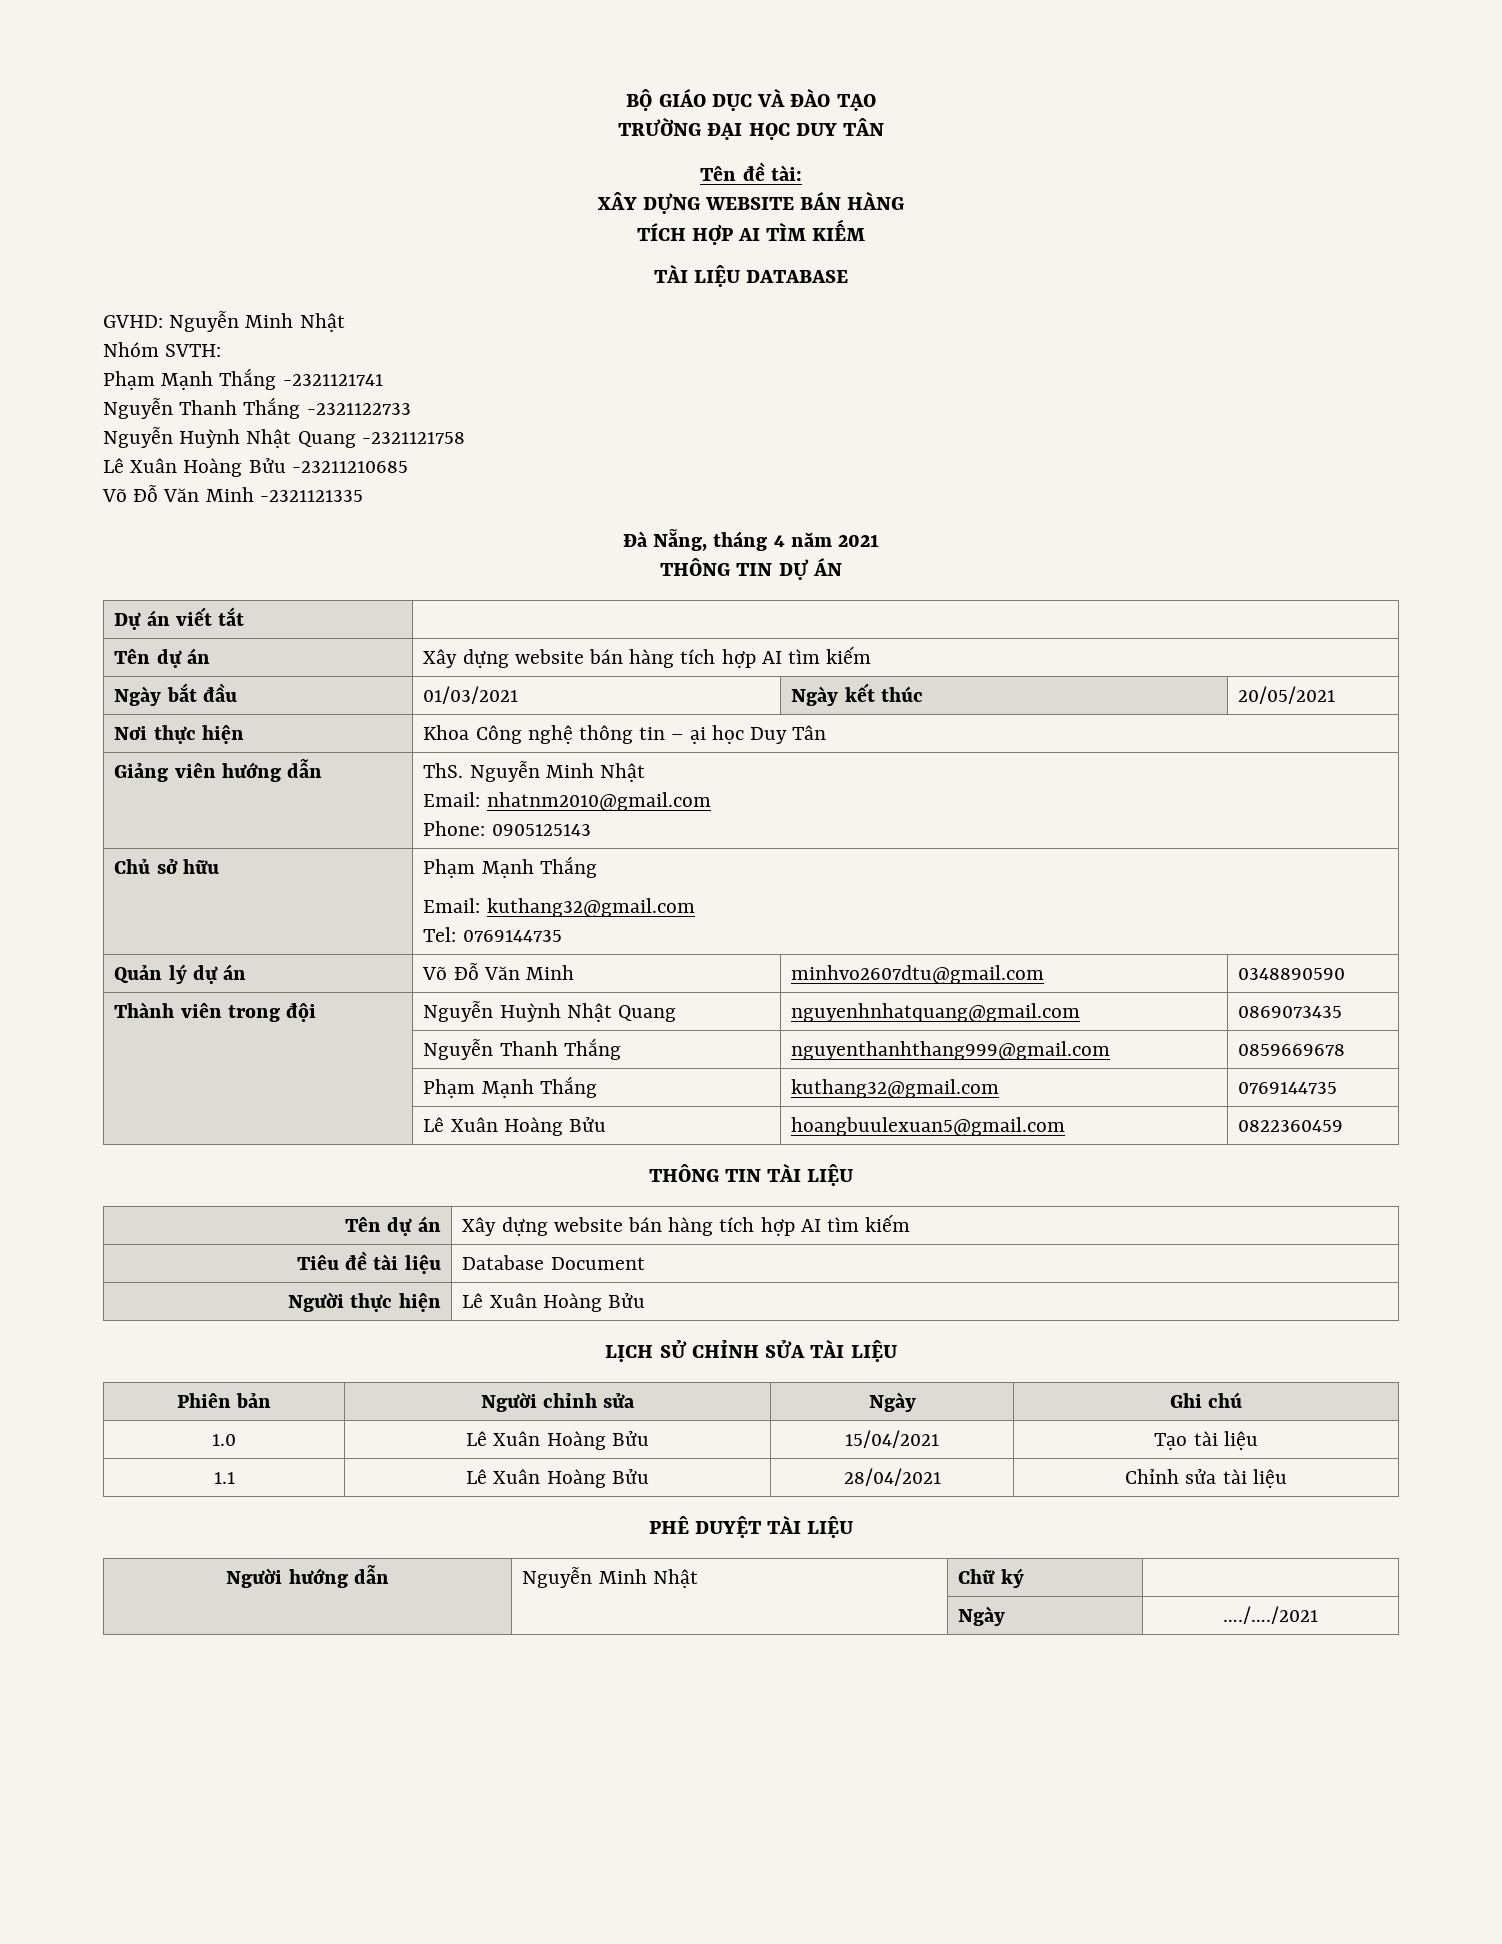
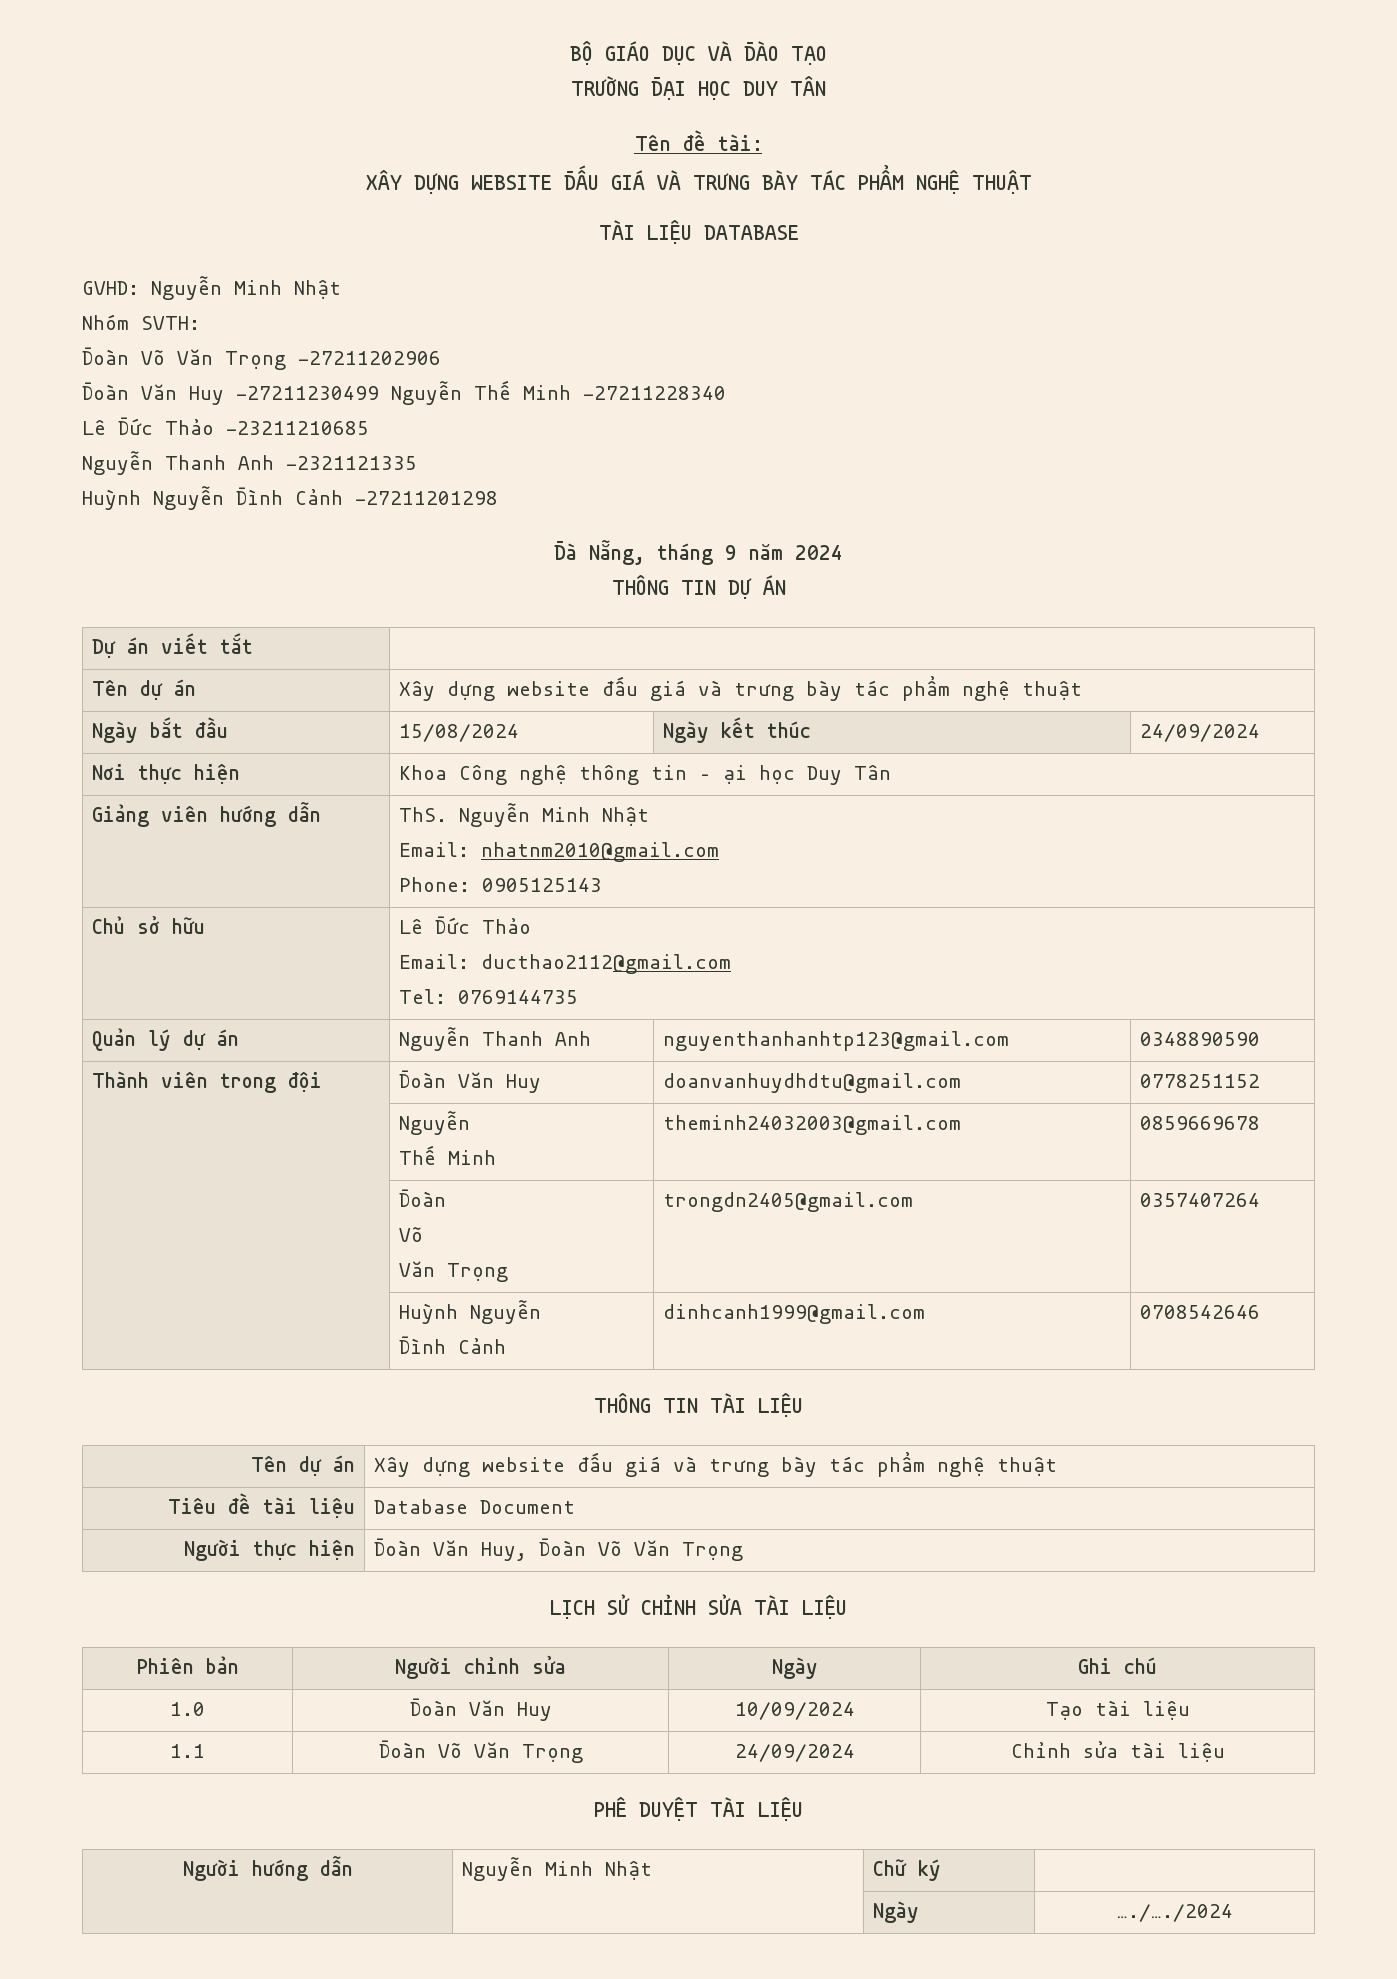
[800,191,905,210] [636,219,866,245] BÁN HÀNG // TÍCH HỢP AI TÌM KIẾM -> [563,164,1032,195] ĐẤU GIÁ VÀ TRƯNG BÀY TÁC PHẨM NGHỆ THUẬT
[103,368,383,390] [103,397,411,419] [103,427,465,448] [103,458,408,477] [102,485,363,502] Phạm Mạnh Thắng -2321121741 // Nguyễn Thanh Thắng -2321122733 // Nguyễn Huỳnh Nhật Quang -2321121758 // Lê Xuân Hoàng Bửu -23211210685 // Võ Đỗ Văn Minh -2321121335 -> [82,347,441,370] [82,380,726,405] [82,417,369,435] [82,451,417,475] [82,486,498,510] Đoàn Võ Văn Trọng -27211202906 // Đoàn Văn Huy -27211230499 Nguyễn Thế Minh -27211228340 // Lê Đức Thảo -23211210685 // Nguyễn Thanh Anh -2321121335 // Huỳnh Nguyễn Đình Cảnh -27211201298
[773,532,880,547] 4 năm 2021 -> [725,543,843,560] 9 năm 2024
[589,646,872,668] bán hàng tích hợp AI tìm kiếm -> [601,676,1082,701] đấu giá và trưng bày tác phẩm nghệ thuật
[423,686,519,704] 01/03/2021 -> [398,724,519,742] 15/08/2024
[1238,686,1336,704] 20/05/2021 -> [1139,724,1260,742] 24/09/2024
[423,856,597,878] [423,898,695,917] Phạm Mạnh Thắng // Email: kuthang32@gmail.com -> [398,916,531,934] [398,954,731,974] Lê Đức Thảo // Email: ducthao2112@gmail.com
[422,963,575,980] [791,965,1045,984] Võ Đỗ Văn Minh | minhvo2607dtu@gmail.com -> [398,1027,591,1051] [662,1031,1009,1051] Nguyễn Thanh Anh | nguyenthanhanhtp123@gmail.com
[423,1001,677,1022] [791,1003,1081,1022] [1238,1006,1343,1018] [423,1038,621,1060] [791,1041,1111,1060] [1238,1044,1346,1056] [423,1076,597,1098] [791,1079,1000,1098] [1238,1082,1338,1094] [423,1117,607,1136] [791,1117,1066,1136] [1238,1120,1344,1132] Nguyễn Huỳnh Nhật Quang | nguyenhnhatquang@gmail.com | 0869073435 // | Nguyễn Thanh Thắng | nguyenthanhthang999@gmail.com | 0859669678 // | Phạm Mạnh Thắng | kuthang32@gmail.com | 0769144735 // | Lê Xuân Hoàng Bửu | hoangbuulexuan5@gmail.com | 0822360459 -> [398,1070,541,1093] [662,1073,961,1093] [1139,1074,1260,1088] [398,1111,470,1135] [398,1145,496,1165] [662,1115,961,1135] [1139,1116,1260,1130] [398,1189,446,1207] [398,1227,423,1242] [398,1261,508,1282] [662,1192,913,1212] [1139,1193,1260,1207] [398,1300,541,1324] [398,1336,506,1354] [662,1304,925,1324] [1139,1305,1260,1319] Đoàn Văn Huy | doanvanhuydhdtu@gmail.com | 0778251152 // | Nguyễn // Thế Minh | theminh24032003@gmail.com | 0859669678 // | Đoàn // Võ // Văn Trọng | trongdn2405@gmail.com | 0357407264 // | Huỳnh Nguyễn // Đình Cảnh | dinhcanh1999@gmail.com | 0708542646
[628,1214,911,1236] bán hàng tích hợp AI tìm kiếm -> [576,1452,1057,1477] đấu giá và trưng bày tác phẩm nghệ thuật
[462,1293,646,1312] Lê Xuân Hoàng Bửu -> [373,1538,743,1561] Đoàn Văn Huy, Đoàn Võ Văn Trọng
[466,1431,649,1450] [845,1430,939,1448] Lê Xuân Hoàng Bửu | 15/04/2021 -> [409,1698,552,1721] [734,1702,855,1720] Đoàn Văn Huy | 10/09/2024
[466,1469,649,1488] [843,1468,941,1486] Lê Xuân Hoàng Bửu | 28/04/2021 -> [378,1740,583,1763] [734,1744,855,1762] Đoàn Võ Văn Trọng | 24/09/2024
[1223,1606,1318,1624] …./…./2021 -> [1116,1904,1233,1922] …./…./2024

